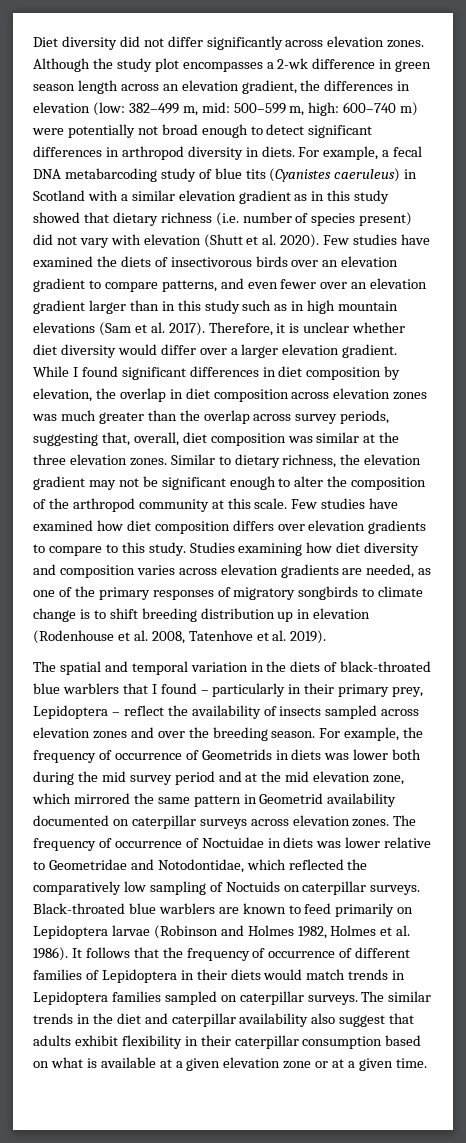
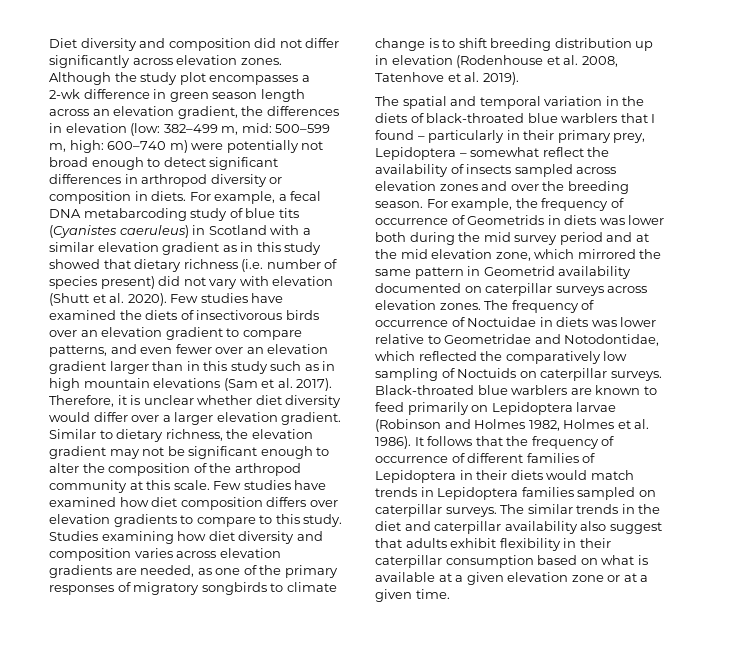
(117, 43) none -> [139,38,251,51] and composition
(243, 153) none -> [269,177,283,184] [49,191,131,204] or composition
[33,366,401,380] [33,388,428,402] [32,410,390,424] [33,432,400,446] [33,454,167,466] While I found significant differences in diet composition by elevation, the overlap in diet composition across elevation zones was much greater than the overlap across survey periods, suggesting that, overall, diet composition was similar at the three elevation zones. -> (342, 418) none
(120, 714) none -> [470,147,540,157] somewhat

